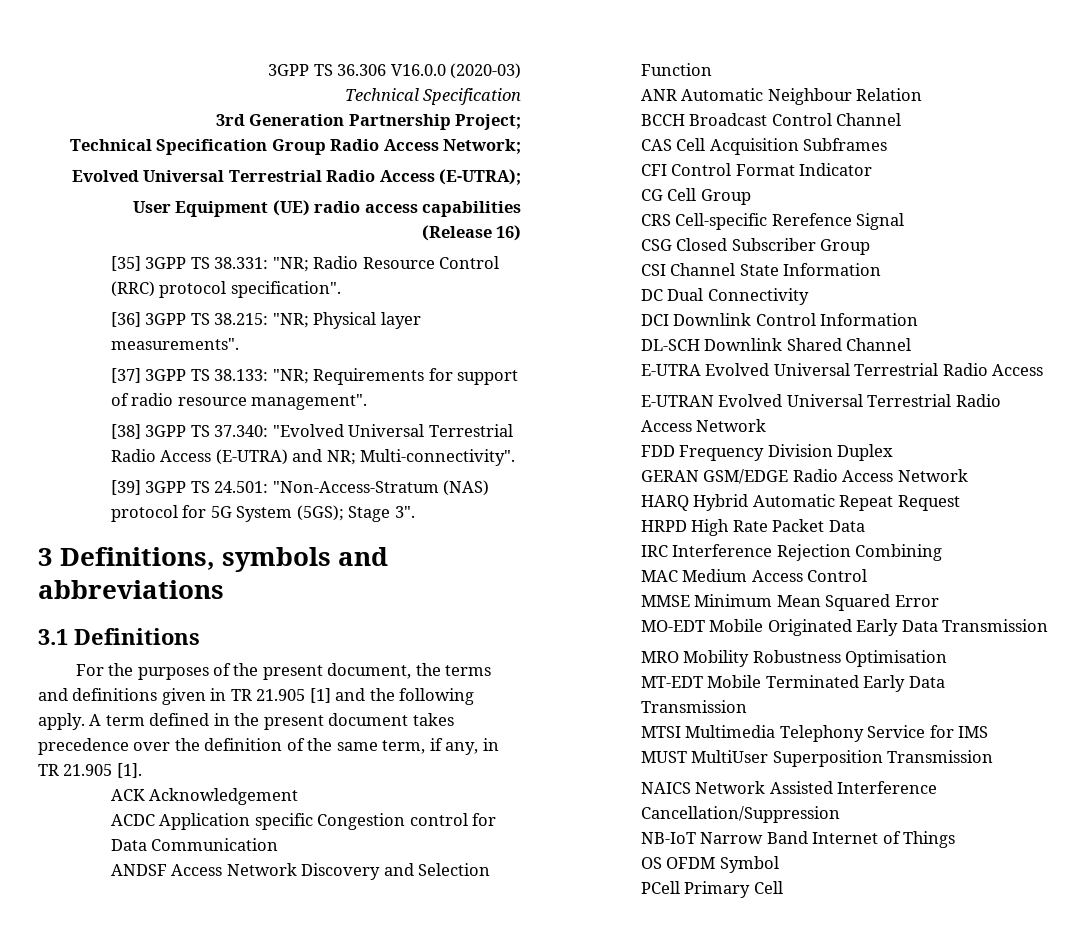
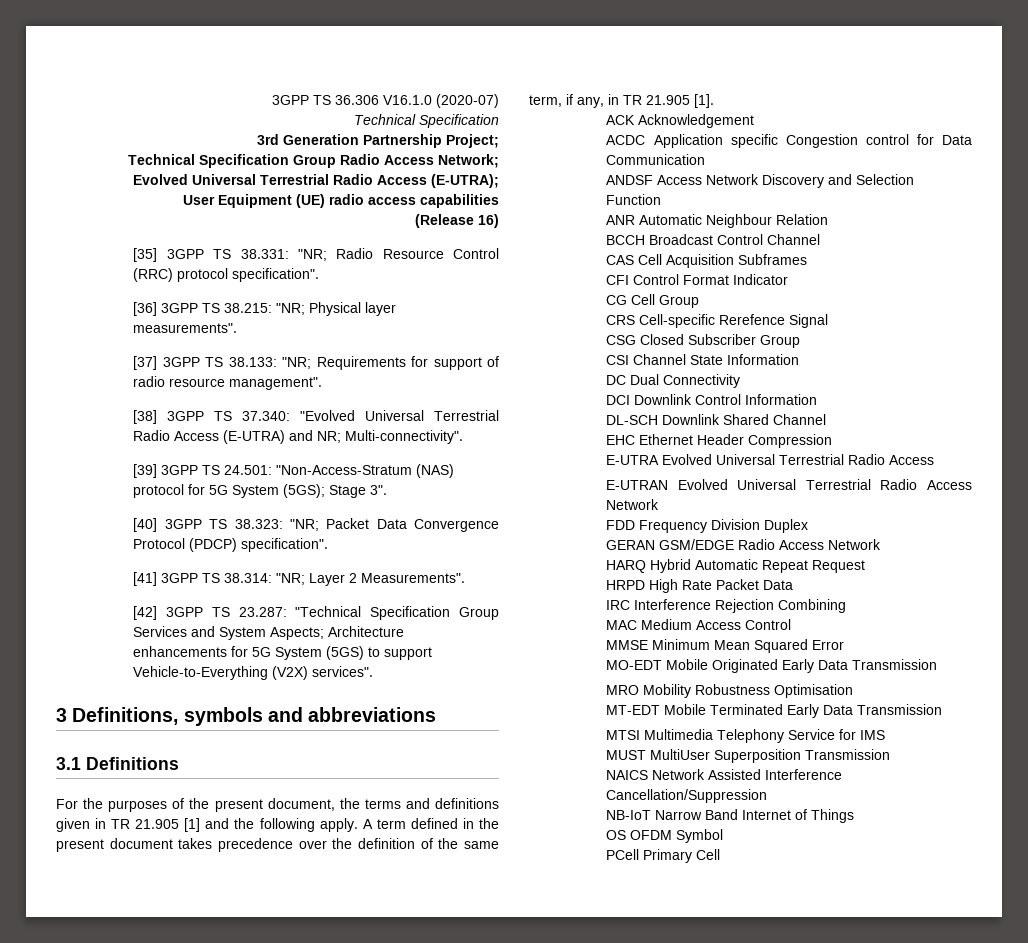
[390,63,521,79] V16.0.0 (2020-03) -> [383,94,499,108] V16.1.0 (2020-07)
(415, 512) none -> [133,518,499,532] [133,538,329,552] [133,572,466,586] [133,606,499,620] [133,626,405,640] [133,646,433,660] [133,666,374,680] // [40] 3GPP TS 38.323: "NR; Packet Data Convergence Protocol (PDCP) specification". // [41] 3GPP TS 38.314: "NR; Layer 2 Measurements". // [42] 3GPP TS 23.287: "Technical Specification Group Services and System Aspects; Architecture enhancements for 5G System (5GS) to support Vehicle-to-Everything (V2X) services".
(912, 344) none -> [606,434,833,448] // EHC Ethernet Header Compression

